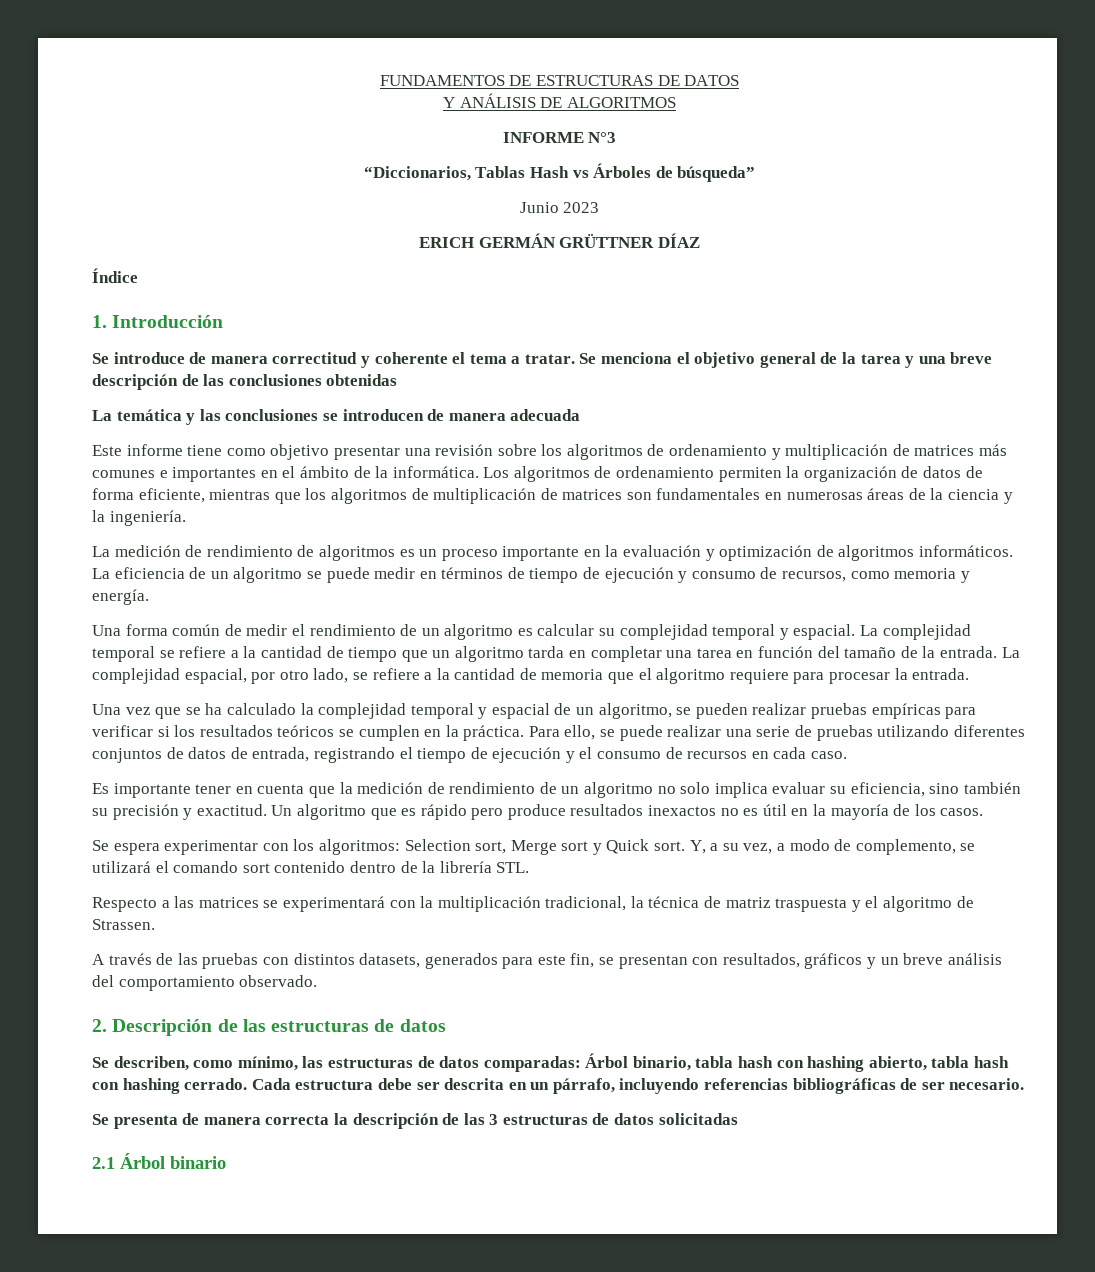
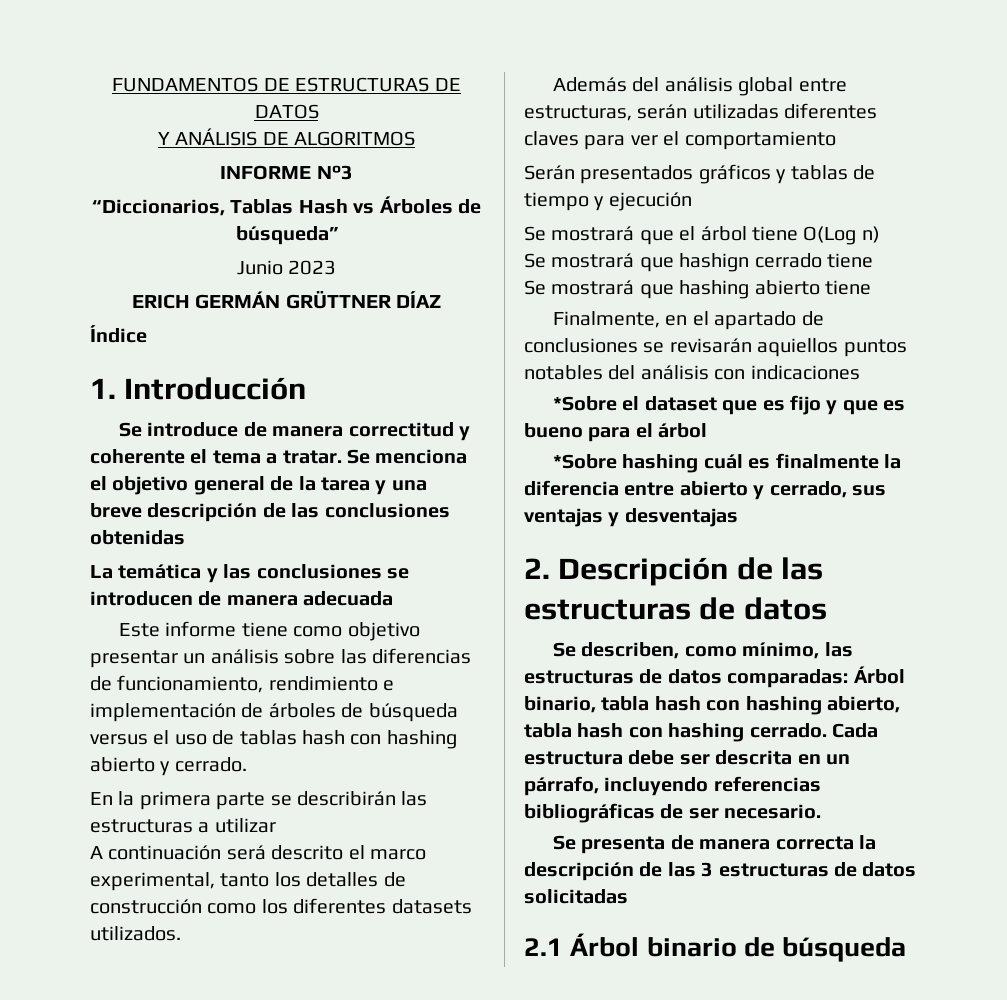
[404,444,1008,460] [92,466,983,482] [92,488,1013,504] [92,510,186,526] [92,545,1014,561] [92,567,970,583] [92,589,149,605] [92,624,971,640] [92,646,1020,662] [92,668,970,684] [92,703,977,719] [92,725,1025,741] [92,747,848,763] [92,782,1021,798] [92,804,984,820] [92,839,976,855] [92,861,530,873] [92,896,974,912] [92,919,155,930] [92,953,1002,969] [92,975,318,991] una revisión sobre los algoritmos de ordenamiento y multiplicación de matrices más comunes e importantes en el ámbito de la informática. Los algoritmos de ordenamiento permiten la organización de datos de forma eficiente, mientras que los algoritmos de multiplicación de matrices son fundamentales en numerosas áreas de la ciencia y la ingeniería. // La medición de rendimiento de algoritmos es un proceso importante en la evaluación y optimización de algoritmos informáticos. La eficiencia de un algoritmo se puede medir en términos de tiempo de ejecución y consumo de recursos, como memoria y energía. // Una forma común de medir el rendimiento de un algoritmo es calcular su complejidad temporal y espacial. La complejidad temporal se refiere a la cantidad de tiempo que un algoritmo tarda en completar una tarea en función del tamaño de la entrada. La complejidad espacial, por otro lado, se refiere a la cantidad de memoria que el algoritmo requiere para procesar la entrada. // Una vez que se ha calculado la complejidad temporal y espacial de un algoritmo, se pueden realizar pruebas empíricas para verificar si los resultados teóricos se cumplen en la práctica. Para ello, se puede realizar una serie de pruebas utilizando diferentes conjuntos de datos de entrada, registrando el tiempo de ejecución y el consumo de recursos en cada caso. // Es importante tener en cuenta que la medición de rendimiento de un algoritmo no solo implica evaluar su eficiencia, sino también su precisión y exactitud. Un algoritmo que es rápido pero produce resultados inexactos no es útil en la mayoría de los casos. // Se espera experimentar con los algoritmos: Selection sort, Merge sort y Quick sort. Y, a su vez, a modo de complemento, se utilizará el comando sort contenido dentro de la librería STL. // Respecto a las matrices se experimentará con la multiplicación tradicional, la técnica de matriz traspuesta y el algoritmo de Strassen. // A través de las pruebas con distintos datasets, generados para este fin, se presentan con resultados, gráficos y un breve análisis del comportamiento observado. -> [183,648,471,664] [90,675,395,693] [90,703,458,722] [90,730,457,749] [90,757,247,776] [90,791,428,810] [90,818,276,833] [90,845,426,860] [90,872,406,891] [90,898,472,914] [90,926,181,941] [552,77,847,96] [524,103,878,121] [524,131,836,150] [524,164,875,184] [524,192,692,211] [524,226,880,245] [524,253,873,272] [524,280,871,299] [552,311,824,330] [524,338,907,357] [524,365,860,380] [552,395,906,415] [524,423,708,442] [552,453,901,473] [524,480,886,500] [524,508,738,527] un análisis sobre las diferencias de funcionamiento, rendimiento e implementación de árboles de búsqueda versus el uso de tablas hash con hashing abierto y cerrado. // En la primera parte se describirán las estructuras a utilizar // A continuación será descrito el marco experimental, tanto los detalles de construcción como los diferentes datasets utilizados. // Además del análisis global entre estructuras, serán utilizadas diferentes claves para ver el comportamiento // Serán presentados gráficos y tablas de tiempo y ejecución // Se mostrará que el árbol tiene O(Log n) // Se mostrará que hashign cerrado tiene // Se mostrará que hashing abierto tiene // Finalmente, en el apartado de conclusiones se revisarán aquiellos puntos notables del análisis con indicaciones // *Sobre el dataset que es fijo y que es bueno para el árbol // *Sobre hashing cuál es finalmente la diferencia entre abierto y cerrado, sus ventajas y desventajas
(226, 1162) none -> [743,937,907,962] de búsqueda

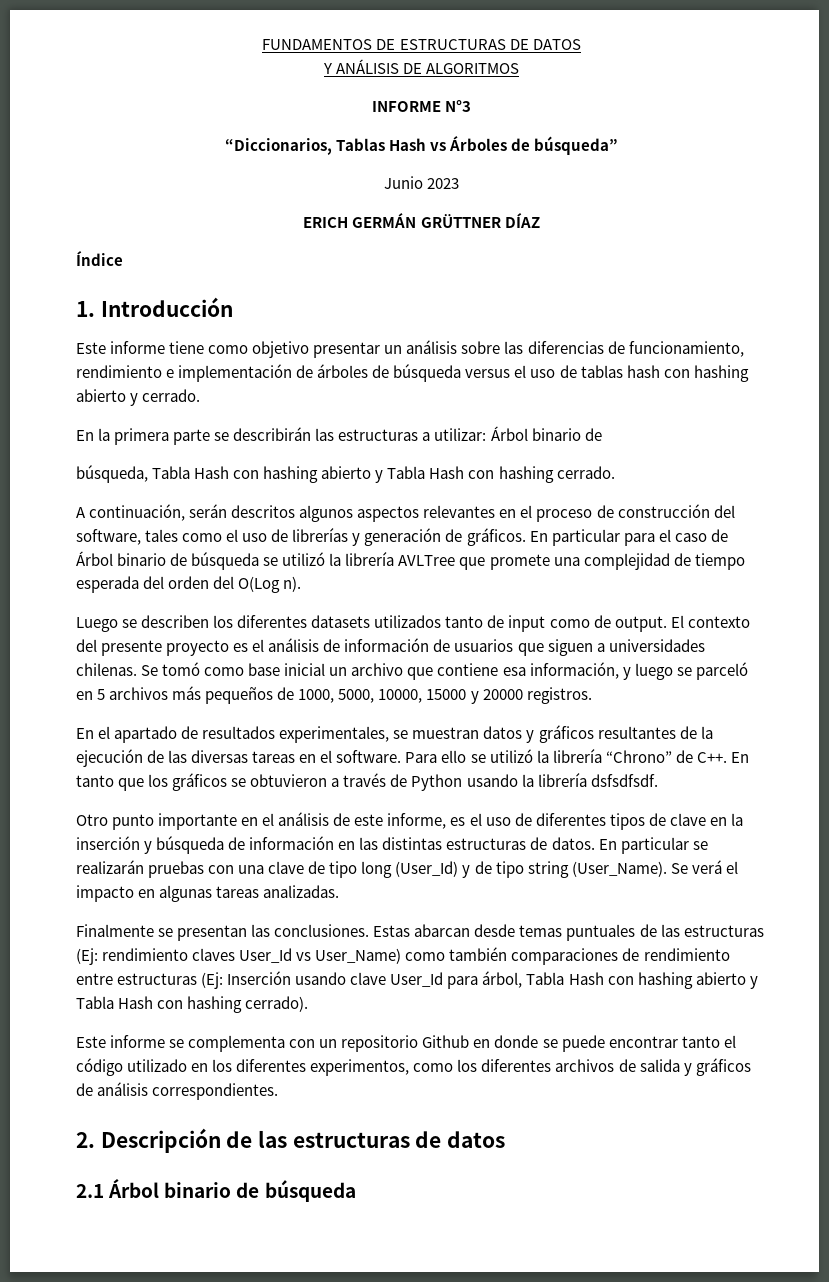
[118,422,470,441] [90,449,468,464] [90,476,427,495] [90,503,450,522] [90,530,185,545] [90,564,409,583] [90,591,394,606] // Se introduce de manera correctitud y coherente el tema a tratar. Se menciona el objetivo general de la tarea y una breve descripción de las conclusiones obtenidas // La temática y las conclusiones se introducen de manera adecuada -> (233, 307) none
[214,818,276,833] [90,845,426,860] [90,872,406,891] [90,898,472,914] [90,926,181,941] [552,77,847,96] [524,103,878,121] [524,131,836,150] [524,164,875,184] [524,192,692,211] [524,226,880,245] [524,253,873,272] [524,280,871,299] [552,311,824,330] [524,338,907,357] [524,365,860,380] [552,395,906,415] [524,423,708,442] [552,453,901,473] [524,480,886,500] [524,508,738,527] utilizar // A continuación será descrito el marco experimental, tanto los detalles de construcción como los diferentes datasets utilizados. // Además del análisis global entre estructuras, serán utilizadas diferentes claves para ver el comportamiento // Serán presentados gráficos y tablas de tiempo y ejecución // Se mostrará que el árbol tiene O(Log n) // Se mostrará que hashign cerrado tiene // Se mostrará que hashing abierto tiene // Finalmente, en el apartado de conclusiones se revisarán aquiellos puntos notables del análisis con indicaciones // *Sobre el dataset que es fijo y que es bueno para el árbol // *Sobre hashing cuál es finalmente la diferencia entre abierto y cerrado, sus ventajas y desventajas -> [434,426,602,441] [76,465,615,483] [76,504,735,522] [76,528,728,546] [76,551,745,570] [76,576,302,593] [76,615,750,632] [76,638,705,656] [76,662,748,680] [76,686,592,704] [76,725,713,743] [76,749,749,767] [76,773,658,791] [76,812,743,830] [76,836,708,854] [76,860,738,878] [76,885,340,902] [76,924,764,941] [76,947,730,965] [76,971,758,989] [76,996,309,1013] [76,1035,736,1052] [76,1058,751,1076] [76,1082,279,1100] utilizar: Árbol binario de // búsqueda, Tabla Hash con hashing abierto y Tabla Hash con hashing cerrado. // A continuación, serán descritos algunos aspectos relevantes en el proceso de construcción del software, tales como el uso de librerías y generación de gráficos. En particular para el caso de Árbol binario de búsqueda se utilizó la librería AVLTree que promete una complejidad de tiempo esperada del orden del O(Log n). // Luego se describen los diferentes datasets utilizados tanto de input como de output. El contexto del presente proyecto es el análisis de información de usuarios que siguen a universidades chilenas. Se tomó como base inicial un archivo que contiene esa información, y luego se parceló en 5 archivos más pequeños de 1000, 5000, 10000, 15000 y 20000 registros. // En el apartado de resultados experimentales, se muestran datos y gráficos resultantes de la ejecución de las diversas tareas en el software. Para ello se utilizó la librería “Chrono” de C++. En tanto que los gráficos se obtuvieron a través de Python usando la librería dsfsdfsdf. // Otro punto importante en el análisis de este informe, es el uso de diferentes tipos de clave en la inserción y búsqueda de información en las distintas estructuras de datos. En particular se realizarán pruebas con una clave de tipo long (User_Id) y de tipo string (User_Name). Se verá el impacto en algunas tareas analizadas. // Finalmente se presentan las conclusiones. Estas abarcan desde temas puntuales de las estructuras (Ej: rendimiento claves User_Id vs User_Name) como también comparaciones de rendimiento entre estructuras (Ej: Inserción usando clave User_Id para árbol, Tabla Hash con hashing abierto y Tabla Hash con hashing cerrado). // Este informe se complementa con un repositorio Github en donde se puede encontrar tanto el código utilizado en los diferentes experimentos, como los diferentes archivos de salida y gráficos de análisis correspondientes.
[552,642,853,659] [524,666,905,688] [524,696,900,715] [524,723,878,742] [524,750,850,765] [524,776,821,796] [524,803,822,823] [552,835,876,854] [524,862,917,881] [524,889,628,904] // Se describen, como mínimo, las estructuras de datos comparadas: Árbol binario, tabla hash con hashing abierto, tabla hash con hashing cerrado. Cada estructura debe ser descrita en un párrafo, incluyendo referencias bibliográficas de ser necesario. // Se presenta de manera correcta la descripción de las 3 estructuras de datos solicitadas -> (506, 1139) none

